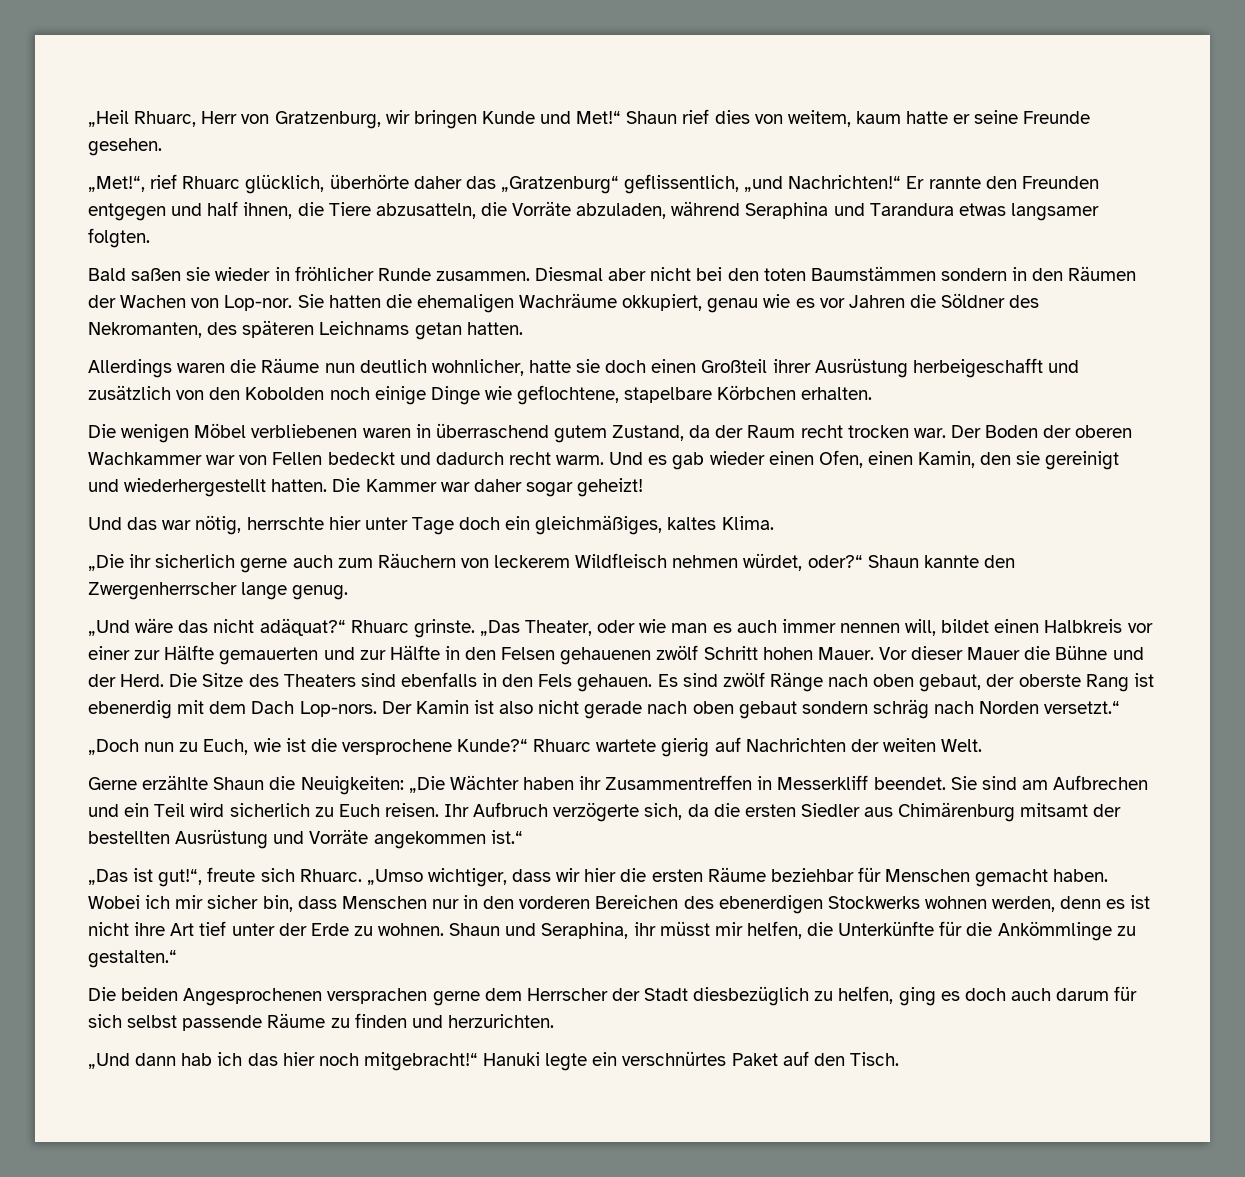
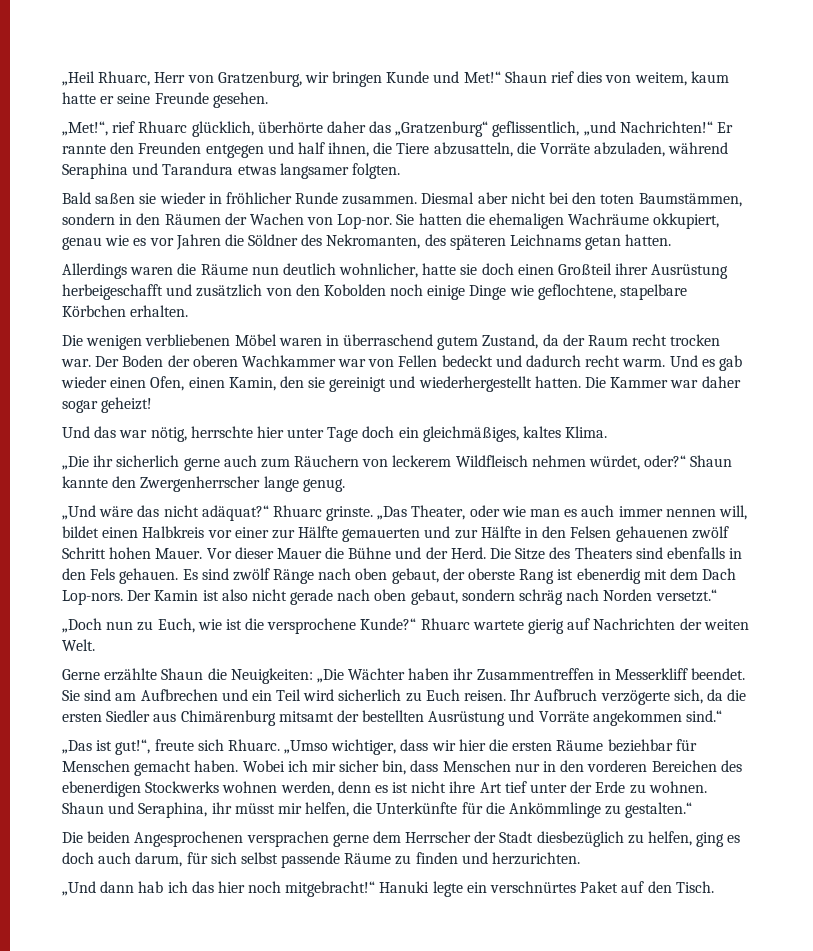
[810,266,936,281] Baumstämmen -> [638,193,742,207] Baumstämmen,
[194,423,358,438] Möbel verbliebenen -> [145,334,277,346] verbliebenen Möbel
[738,701,797,719] gebaut -> [410,589,458,605] gebaut,
[490,830,523,844] ist.“ -> [686,710,723,722] sind.“
[1056,988,1110,1001] darum -> [135,852,183,867] darum,

